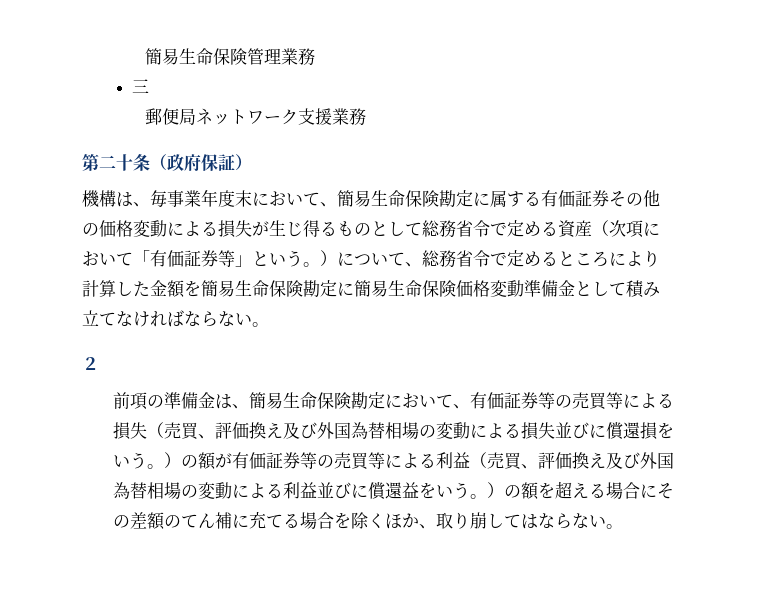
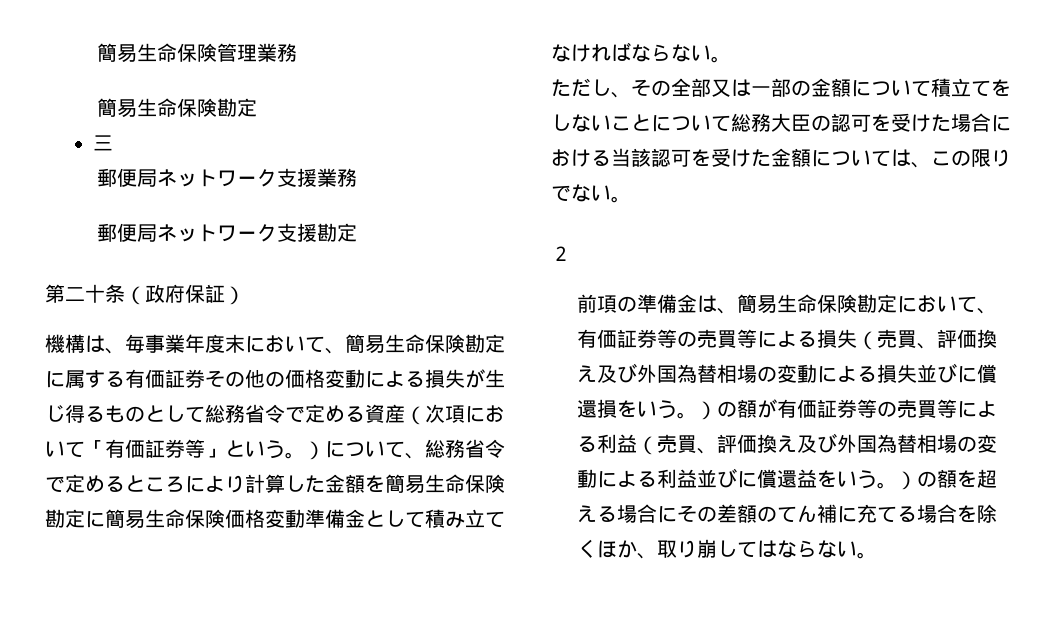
(315, 56) none -> [97,98,258,118] // 簡易生命保険勘定
(366, 116) none -> [97,223,358,242] // 郵便局ネットワーク支援勘定
(269, 324) none -> [551,78,1011,98] [551,113,1011,132] [551,148,1011,168] [551,184,631,203] // ただし、その全部又は一部の金額について積立てをしないことについて総務大臣の認可を受けた場合における当該認可を受けた金額については、この限りでない。

